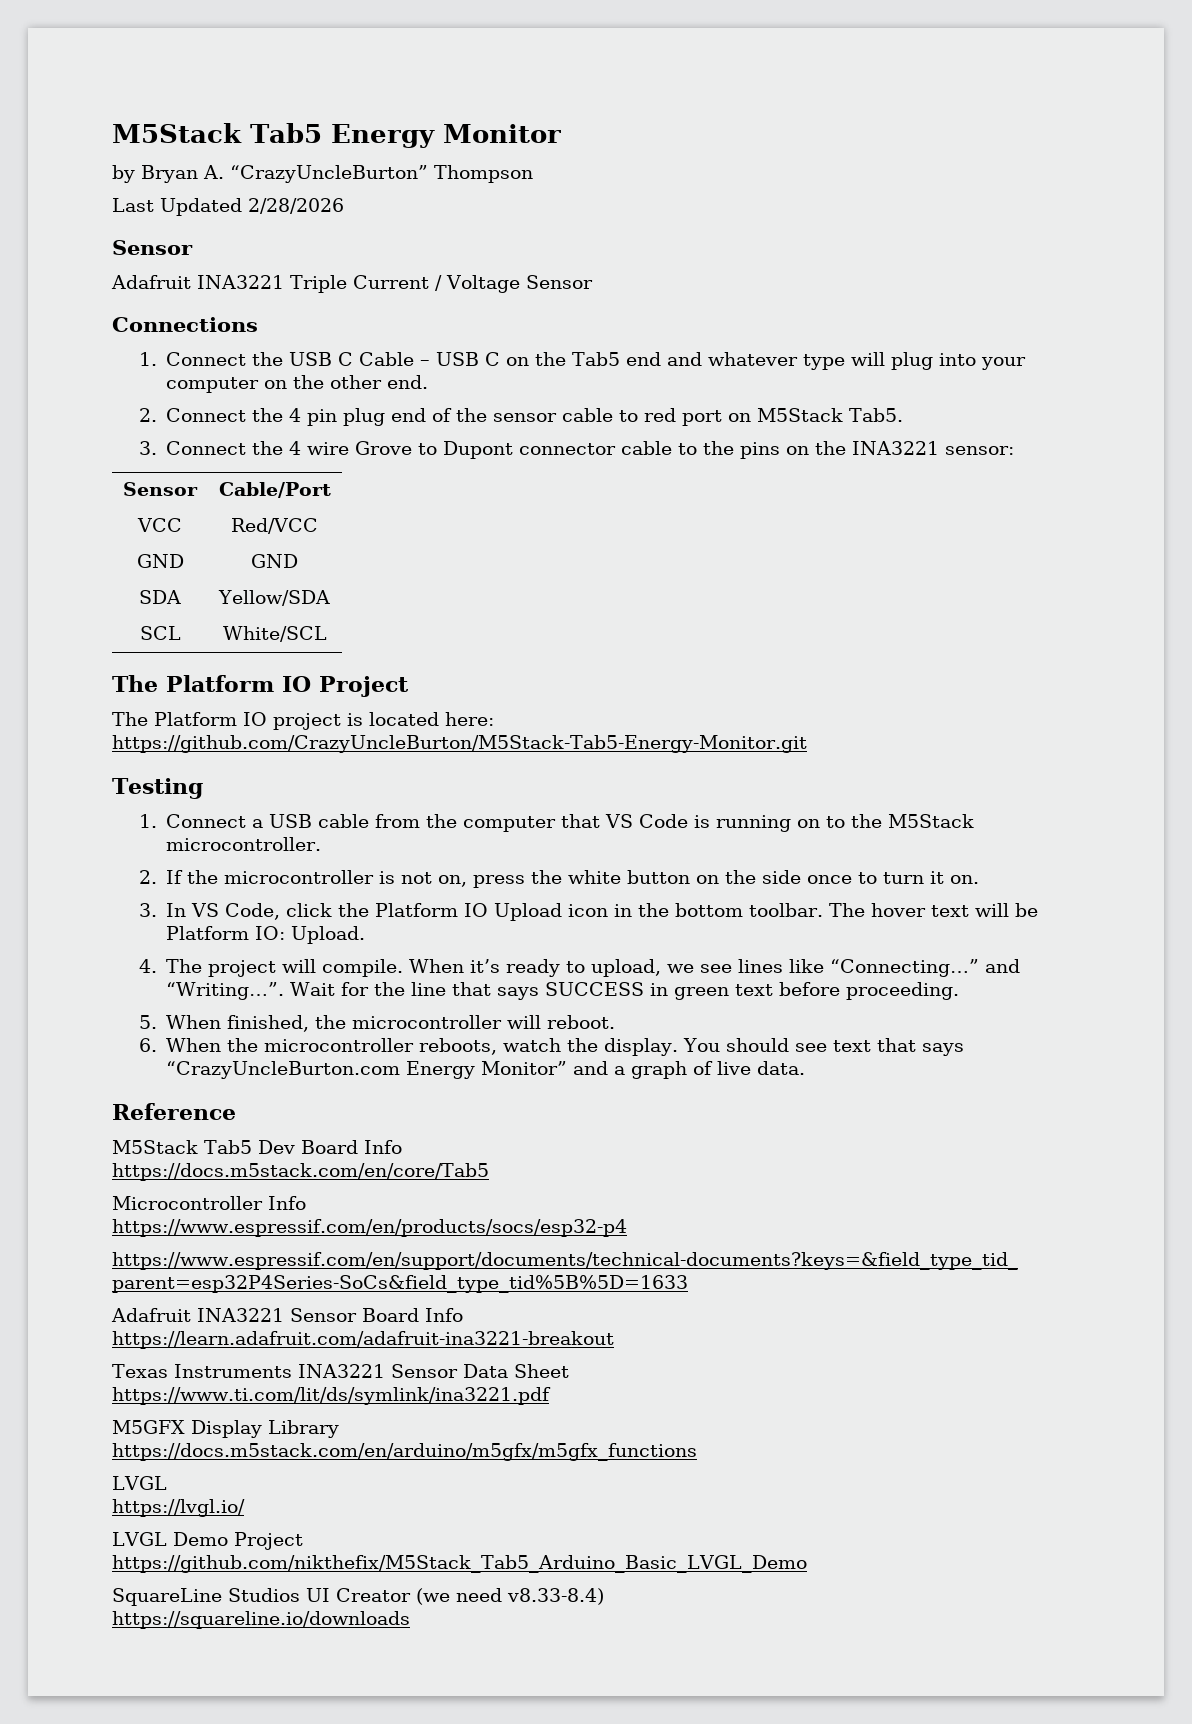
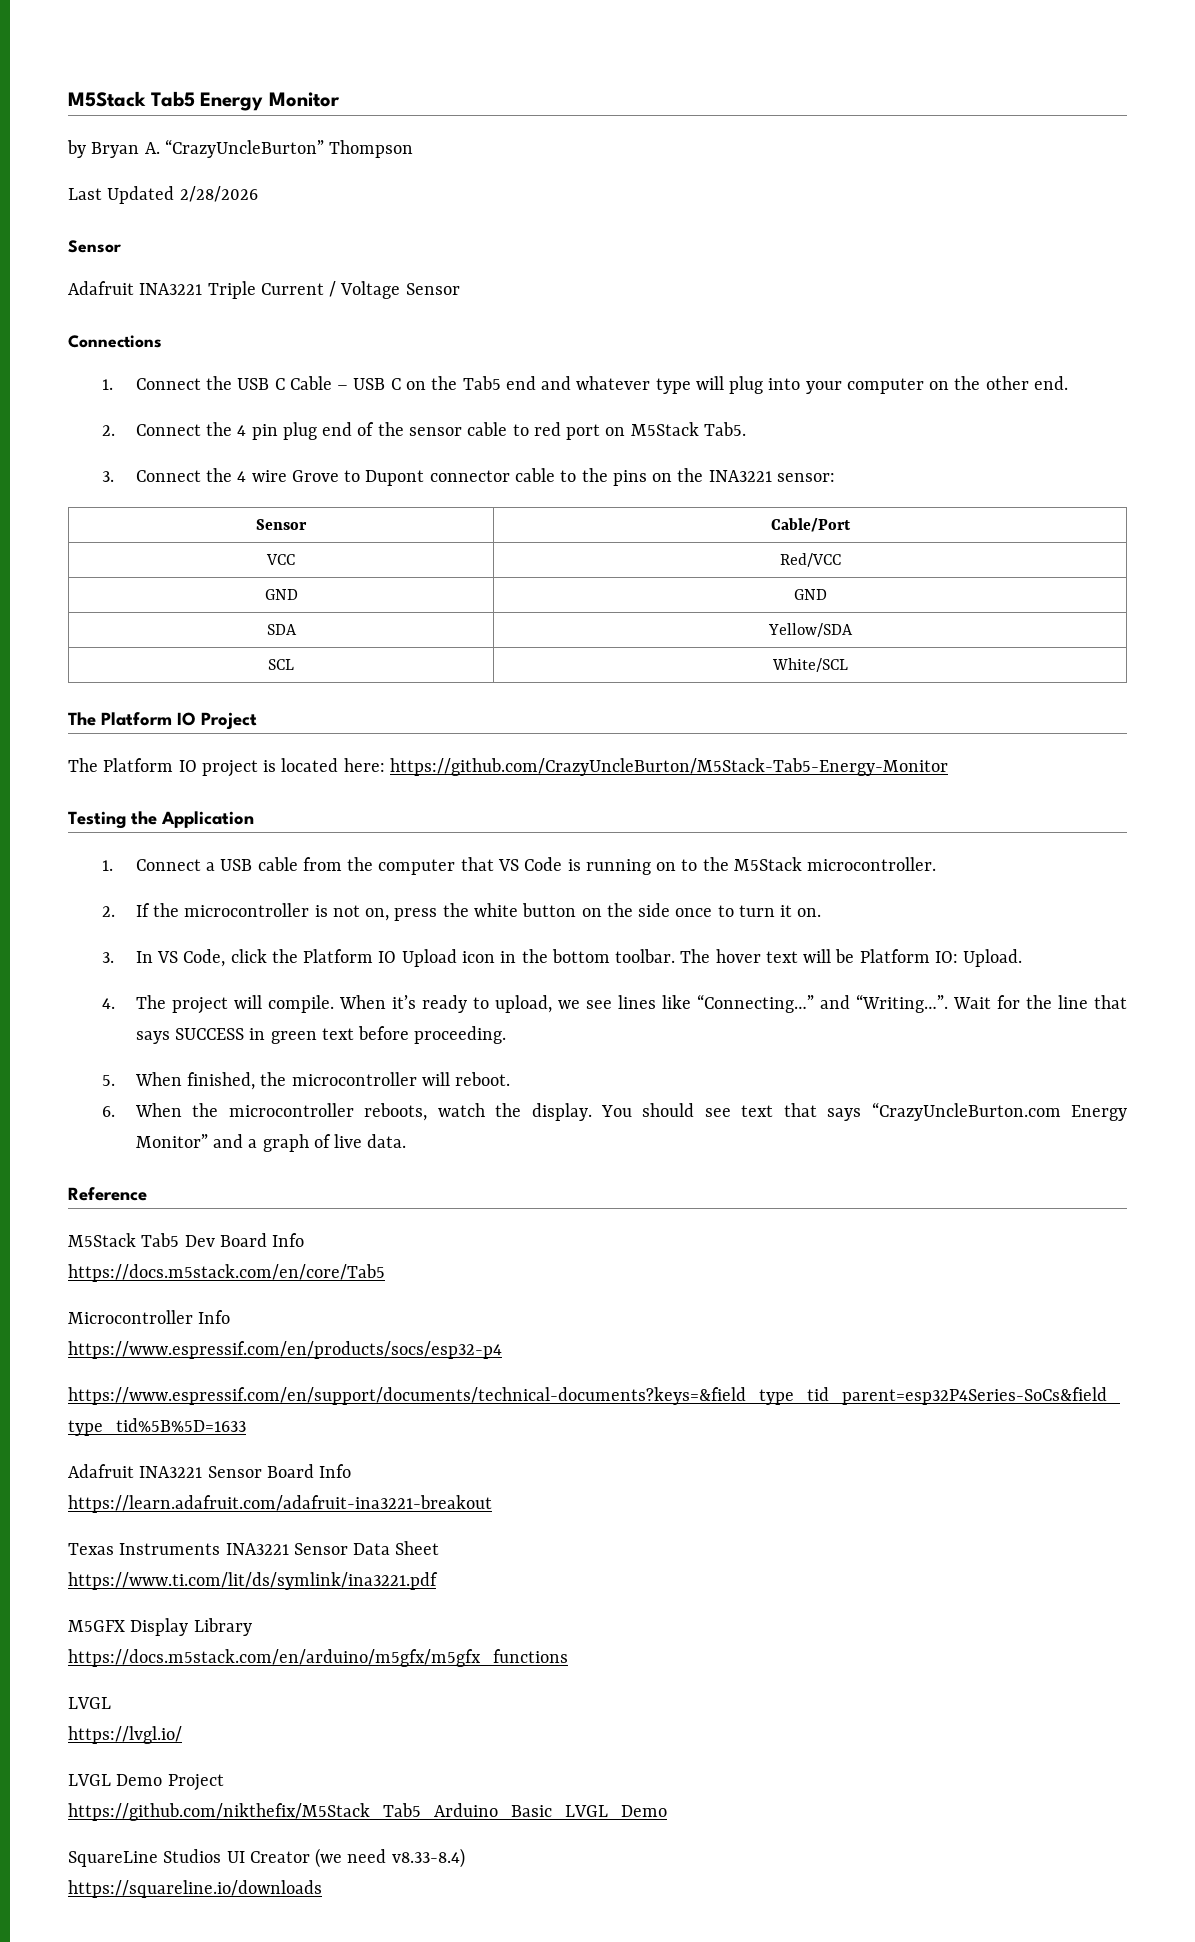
[112,735,807,753] https://github.com/CrazyUncleBurton/M5Stack-Tab5-Energy-Monitor.git -> [389,758,948,776] https://github.com/CrazyUncleBurton/M5Stack-Tab5-Energy-Monitor
(203, 788) none -> [131,811,254,828] the Application

